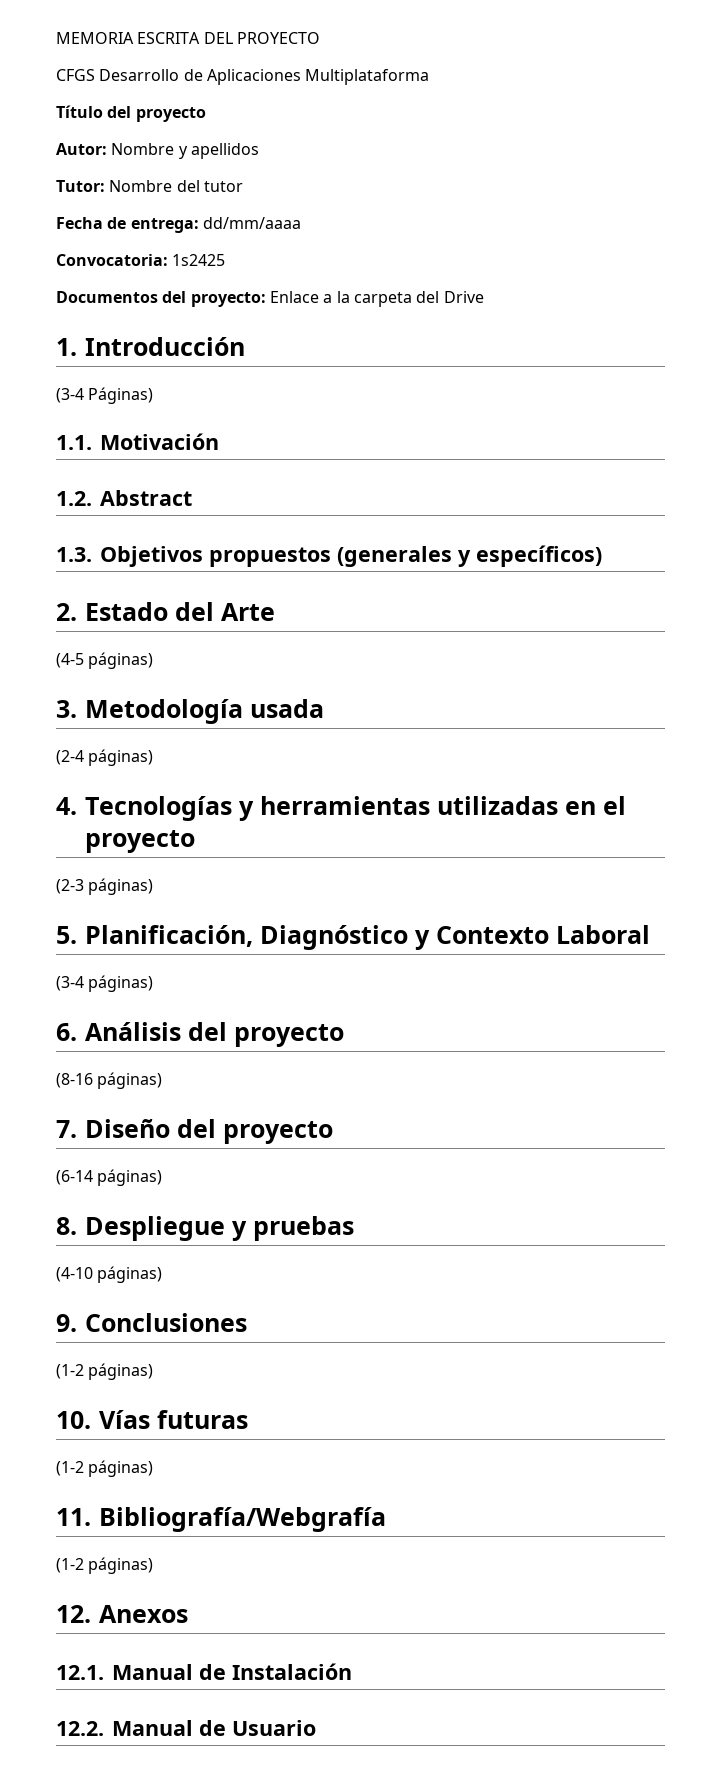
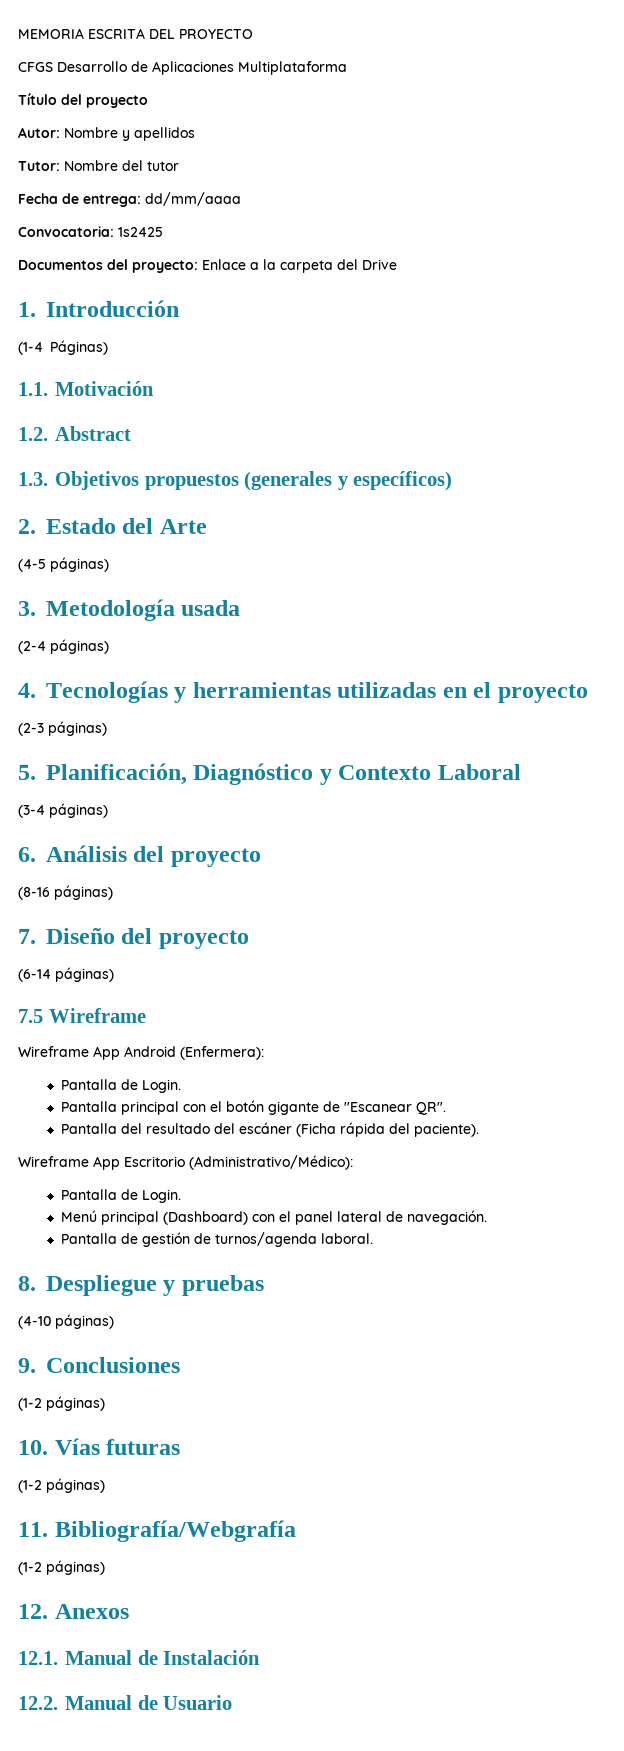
[56,388,84,403] (3-4 -> [18,342,43,355] (1-4
(163, 1177) none -> [18,1008,146,1023] [18,1046,264,1060] [61,1079,182,1093] [61,1100,447,1115] [61,1122,480,1137] [18,1155,353,1170] [61,1189,182,1203] [61,1210,488,1225] [61,1232,374,1247] // 7.5 Wireframe // Wireframe App Android (Enfermera): // Pantalla de Login. // Pantalla principal con el botón gigante de "Escanear QR". // Pantalla del resultado del escáner (Ficha rápida del paciente). // Wireframe App Escritorio (Administrativo/Médico): // Pantalla de Login. // Menú principal (Dashboard) con el panel lateral de navegación. // Pantalla de gestión de turnos/agenda laboral.

